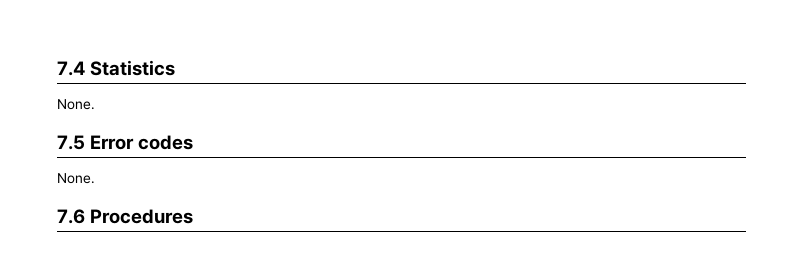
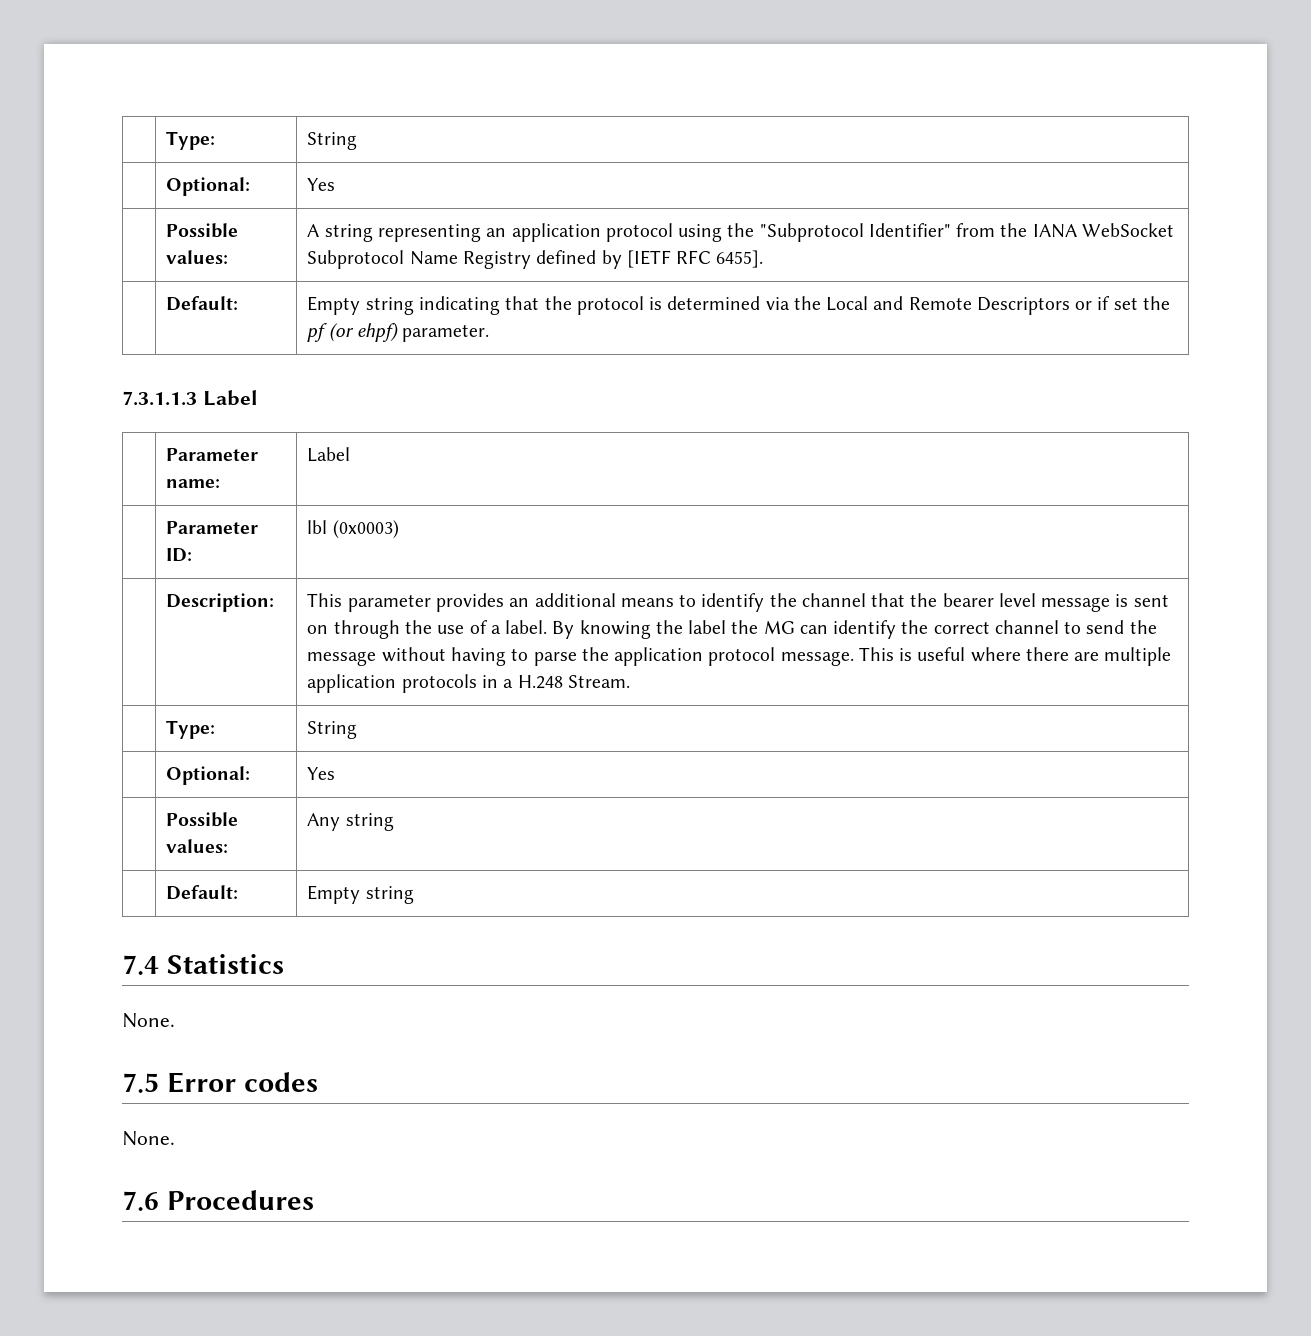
(57, 68) none -> [166,131,216,150] [307,132,358,150] [166,177,251,196] [307,178,336,191] [166,223,239,238] [166,250,229,264] [307,223,1174,242] [307,250,764,269] [166,296,239,311] [307,296,1170,315] [307,323,490,342] [122,390,258,406] [166,448,259,461] [166,479,221,488] [307,447,351,462] [166,521,259,534] [166,548,193,562] [307,520,399,538] [166,593,275,612] [307,593,1169,612] [307,620,1157,639] [307,647,1172,666] [307,674,630,693] [166,720,216,739] [307,721,358,739] [166,766,251,785] [307,767,336,780] [166,812,239,827] [166,839,229,853] [307,813,394,831] [166,885,239,900] [307,885,414,904] | Type: | String // | Optional: | Yes // | Possible values: | A string representing an application protocol using the "Subprotocol Identifier" from the IANA WebSocket Subprotocol Name Registry defined by [IETF RFC 6455]. // | Default: | Empty string indicating that the protocol is determined via the Local and Remote Descriptors or if set the pf (or ehpf) parameter. // 7.3.1.1.3 Label // | Parameter name: | Label // | Parameter ID: | lbl (0x0003) // | Description: | This parameter provides an additional means to identify the channel that the bearer level message is sent on through the use of a label. By knowing the label the MG can identify the correct channel to send the message without having to parse the application protocol message. This is useful where there are multiple application protocols in a H.248 Stream. // | Type: | String // | Optional: | Yes // | Possible values: | Any string // | Default: | Empty string //

